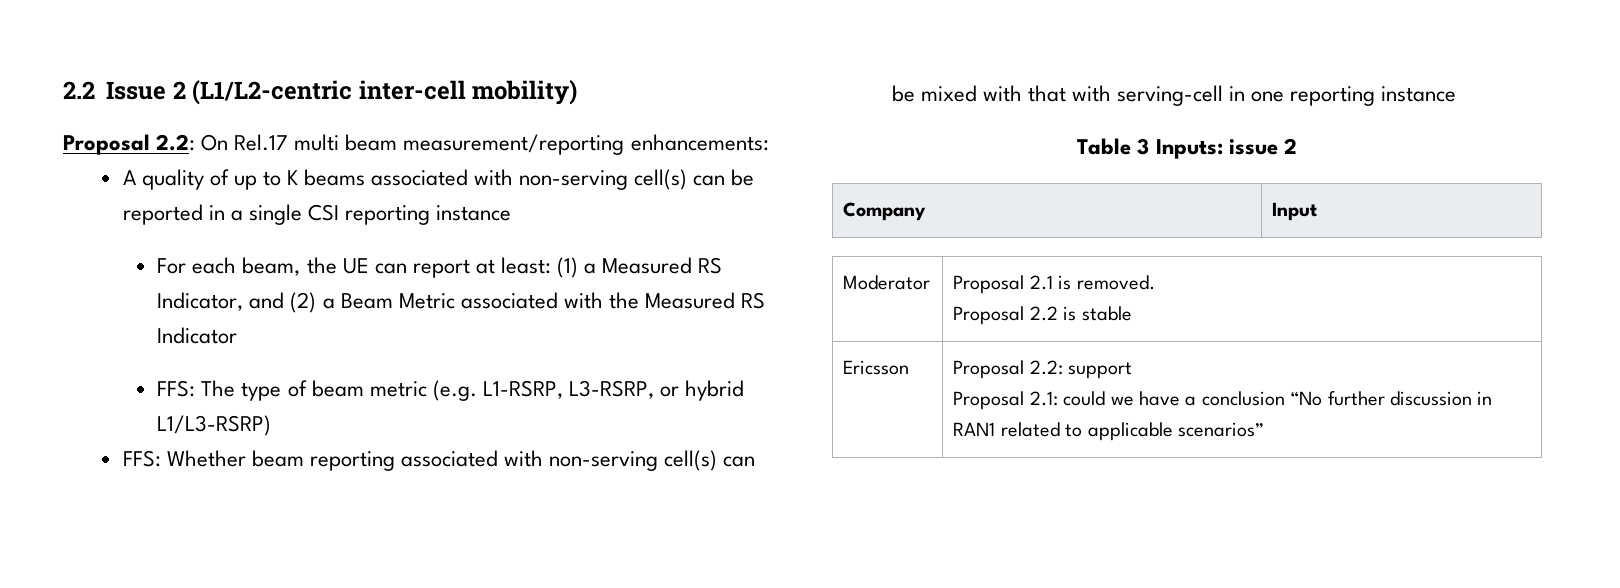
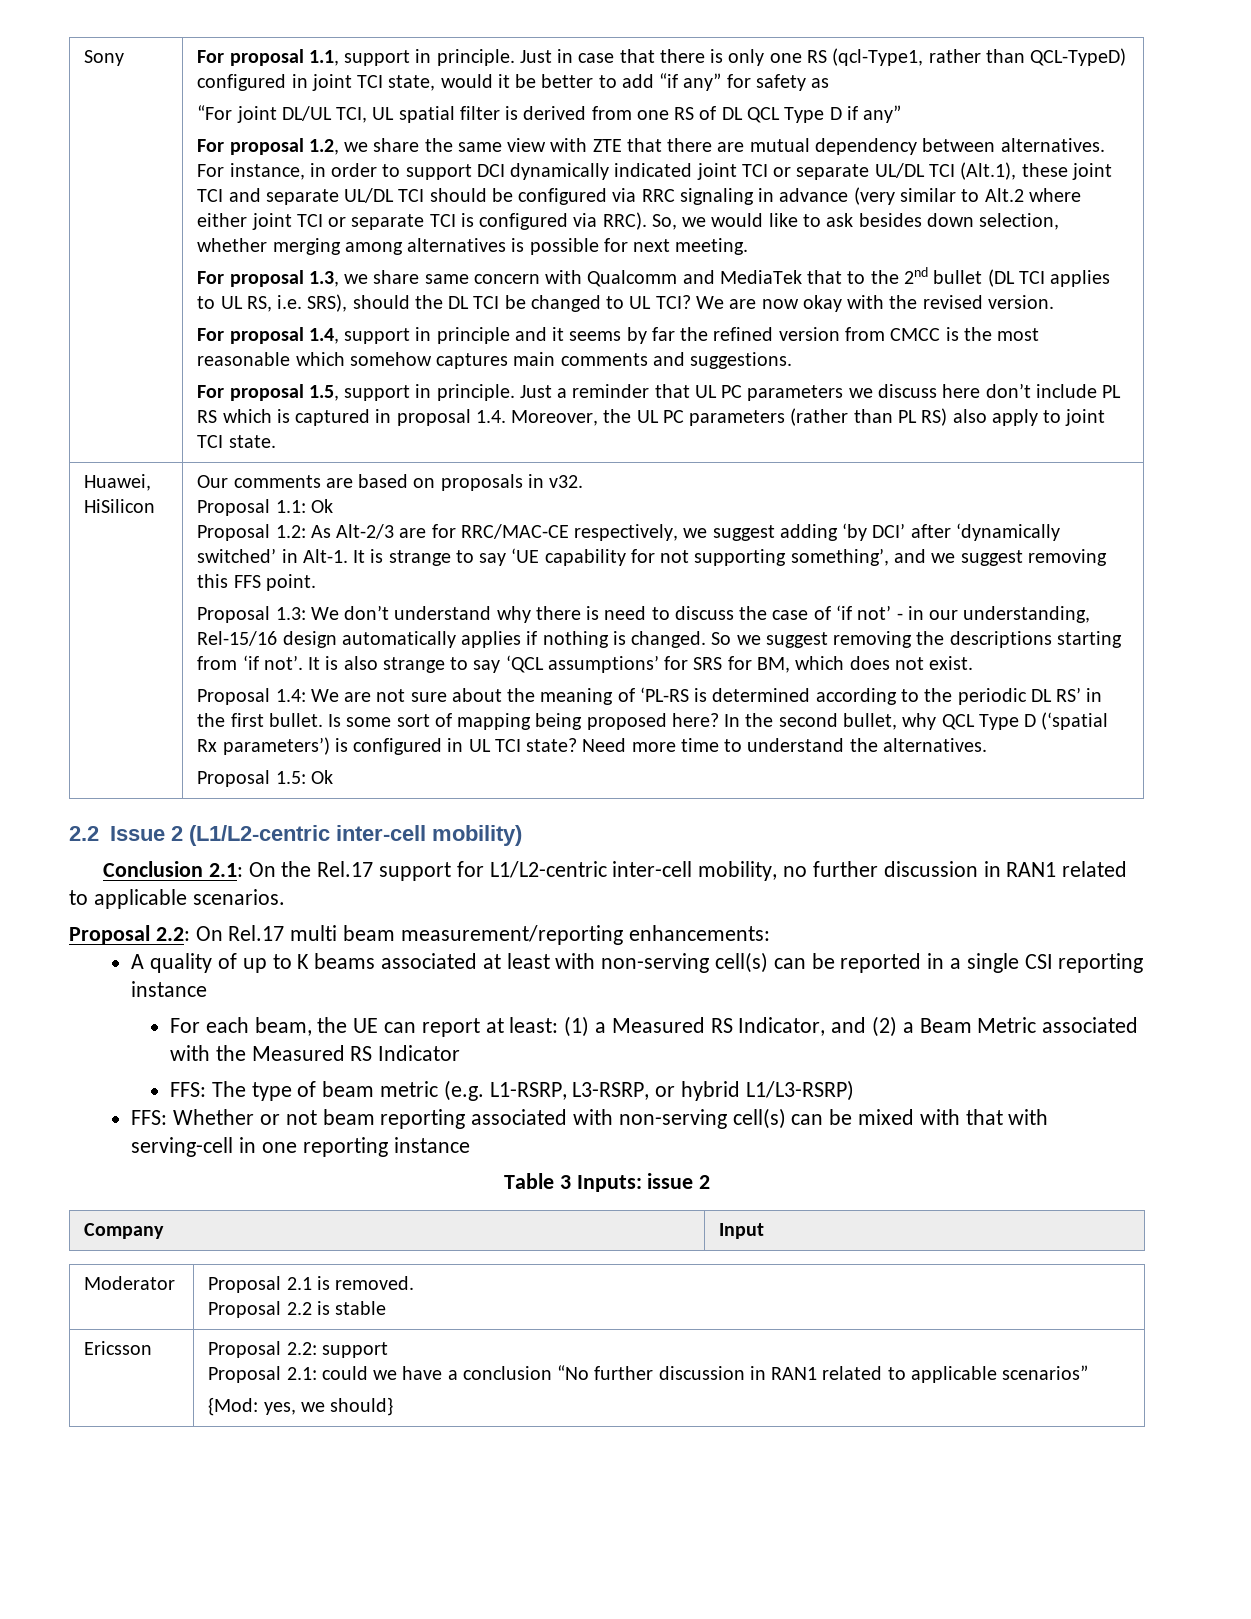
(63, 90) none -> [84,50,125,66] [197,48,1127,66] [197,73,830,91] [197,105,902,123] [197,138,1105,155] [197,162,1112,180] [197,187,1081,205] [197,212,1060,230] [197,238,749,255] [197,267,1111,287] [197,294,1054,312] [197,327,1040,344] [197,352,793,369] [197,383,1122,401] [197,408,1106,426] [197,435,276,448] [84,474,152,491] [84,499,156,513] [197,474,584,491] [197,499,333,516] [197,523,1060,541] [197,548,1107,566] [197,574,316,591] [197,605,1091,623] [197,631,1122,648] [197,655,974,673] [197,687,1103,705] [197,712,1109,730] [197,737,987,755] [197,770,333,787] Sony | For proposal 1.1, support in principle. Just in case that there is only one RS (qcl-Type1, rather than QCL-TypeD) configured in joint TCI state, would it be better to add “if any” for safety as // “For joint DL/UL TCI, UL spatial filter is derived from one RS of DL QCL Type D if any” // For proposal 1.2, we share the same view with ZTE that there are mutual dependency between alternatives. For instance, in order to support DCI dynamically indicated joint TCI or separate UL/DL TCI (Alt.1), these joint TCI and separate UL/DL TCI should be configured via RRC signaling in advance (very similar to Alt.2 where either joint TCI or separate TCI is configured via RRC). So, we would like to ask besides down selection, whether merging among alternatives is possible for next meeting. // For proposal 1.3, we share same concern with Qualcomm and MediaTek that to the 2nd bullet (DL TCI applies to UL RS, i.e. SRS), should the DL TCI be changed to UL TCI? We are now okay with the revised version. // For proposal 1.4, support in principle and it seems by far the refined version from CMCC is the most reasonable which somehow captures main comments and suggestions. // For proposal 1.5, support in principle. Just a reminder that UL PC parameters we discuss here don’t include PL RS which is captured in proposal 1.4. Moreover, the UL PC parameters (rather than PL RS) also apply to joint TCI state. // Huawei, HiSilicon | Our comments are based on proposals in v32. // Proposal 1.1: Ok // Proposal 1.2: As Alt-2/3 are for RRC/MAC-CE respectively, we suggest adding ‘by DCI’ after ‘dynamically switched’ in Alt-1. It is strange to say ‘UE capability for not supporting something’, and we suggest removing this FFS point. // Proposal 1.3: We don’t understand why there is need to discuss the case of ‘if not’ - in our understanding, Rel-15/16 design automatically applies if nothing is changed. So we suggest removing the descriptions starting from ‘if not’. It is also strange to say ‘QCL assumptions’ for SRS for BM, which does not exist. // Proposal 1.4: We are not sure about the meaning of ‘PL-RS is determined according to the periodic DL RS’ in the first bullet. Is some sort of mapping being proposed here? In the second bullet, why QCL Type D (‘spatial Rx parameters’) is configured in UL TCI state? Need more time to understand the alternatives. // Proposal 1.5: Ok //
(578, 92) none -> [103,861,1128,881] [69,889,285,909] // Conclusion 2.1: On the Rel.17 support for L1/L2-centric inter-cell mobility, no further discussion in RAN1 related to applicable scenarios.
(469, 177) none -> [482,953,550,969] at least
(246, 458) none -> [259,1110,317,1125] or not
(1264, 429) none -> [208,1397,394,1416] // {Mod: yes, we should}

